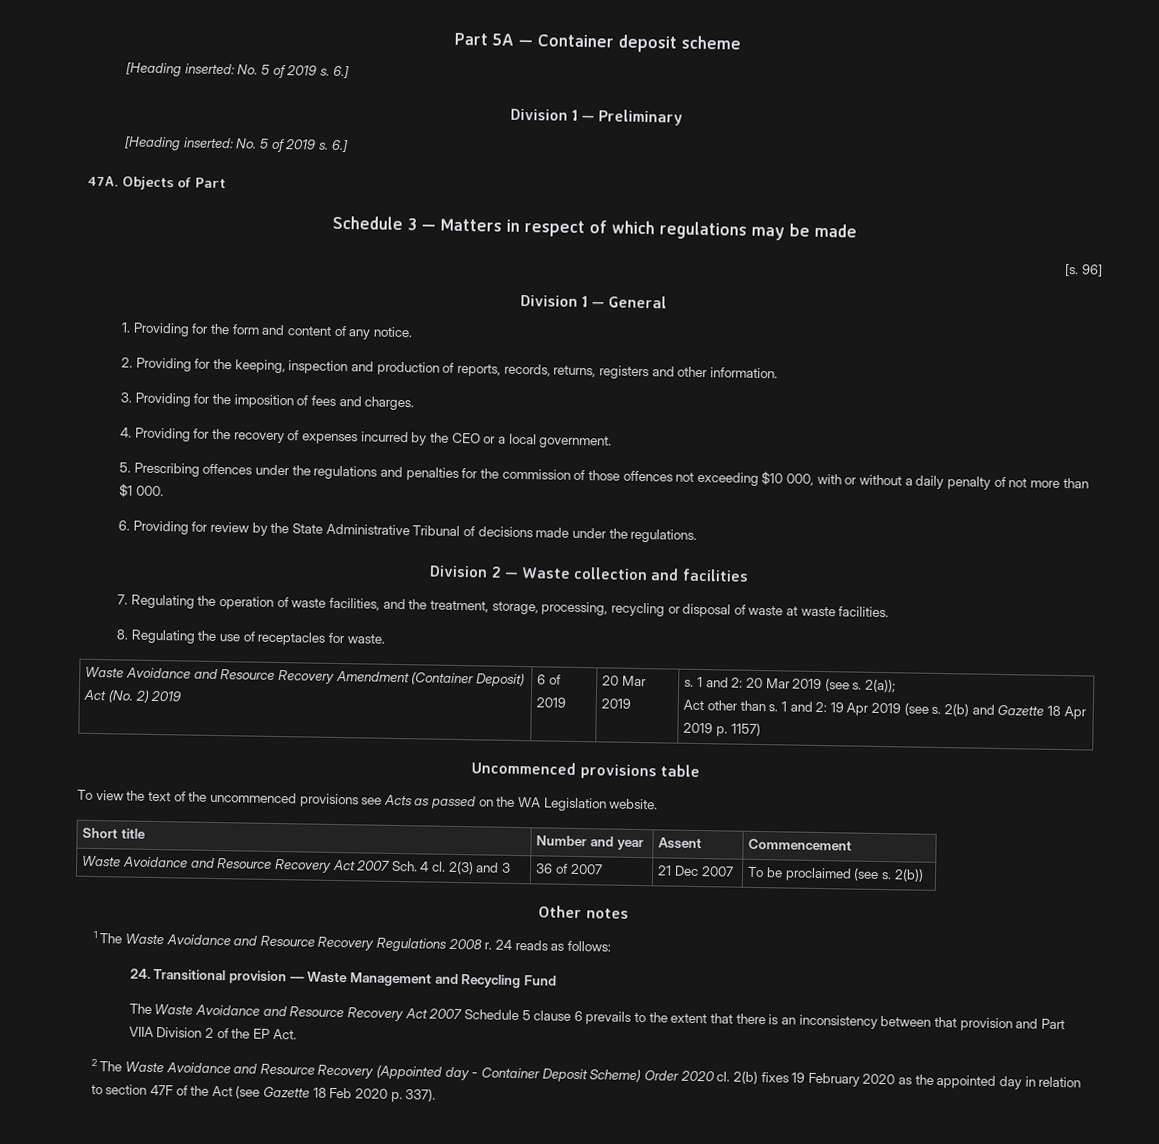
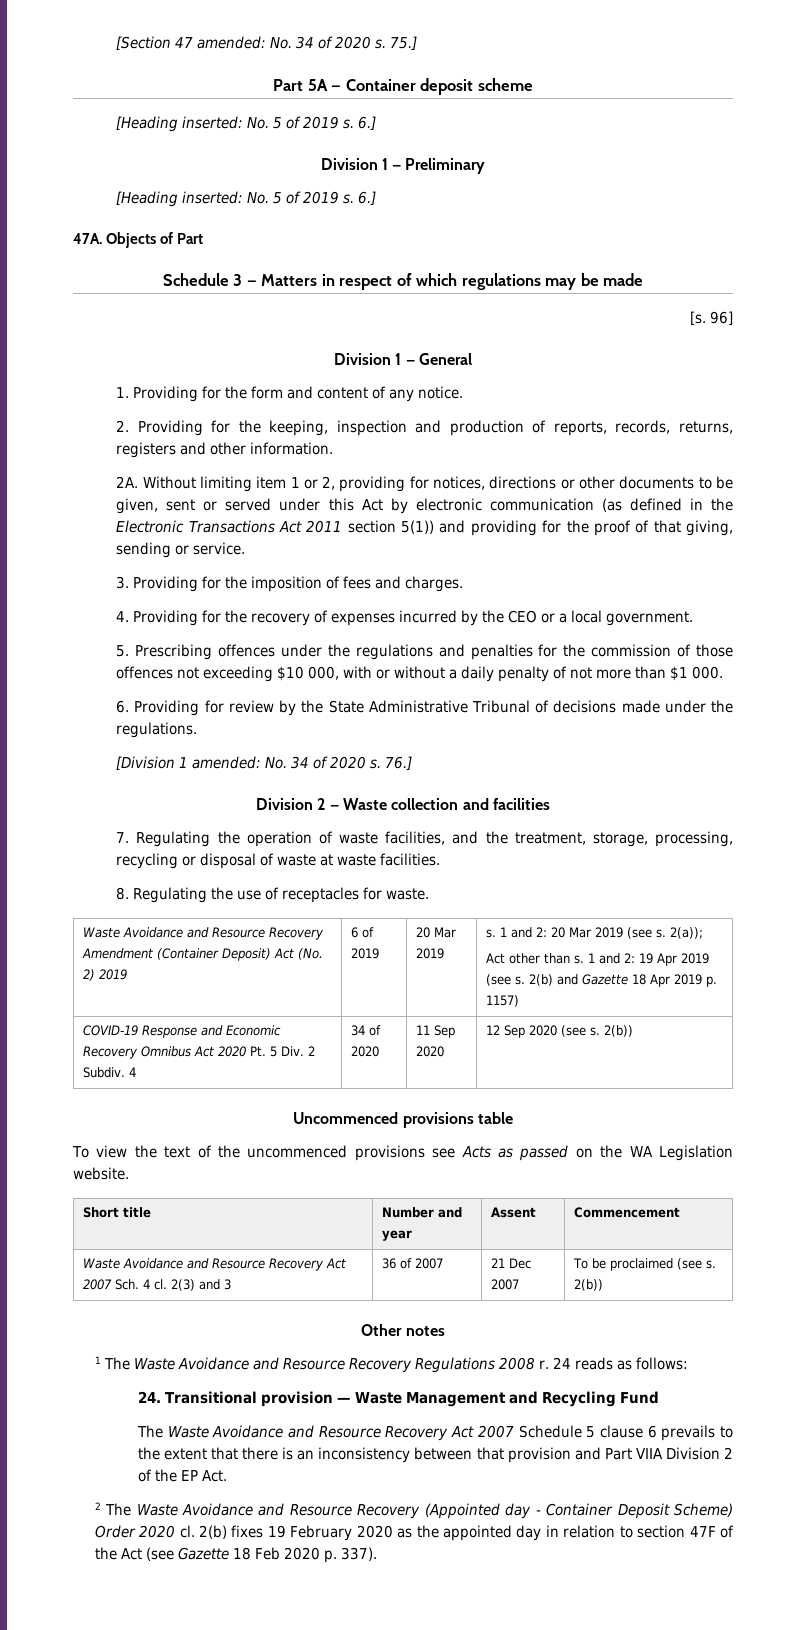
(454, 39) none -> [116,36,418,50] [Section 47 amended: No. 34 of 2020 s. 75.] //
(778, 373) none -> [116,476,734,492] [116,498,734,514] [116,520,733,536] [116,542,246,558] // 2A. Without limiting item 1 or 2, providing for notices, directions or other documents to be given, sent or served under this Act by electronic communication (as defined in the Electronic Transactions Act 2011 section 5(1)) and providing for the proof of that giving, sending or service.
(698, 535) none -> [116,756,413,770] // [Division 1 amended: No. 34 of 2020 s. 76.]
(761, 729) none -> [83,1025,282,1038] [83,1046,316,1059] [83,1067,137,1078] [351,1025,382,1036] [351,1046,380,1057] [416,1025,456,1038] [416,1046,445,1057] [486,1025,634,1038] // COVID-19 Response and Economic Recovery Omnibus Act 2020 Pt. 5 Div. 2 Subdiv. 4 | 34 of 2020 | 11 Sep 2020 | 12 Sep 2020 (see s. 2(b))

